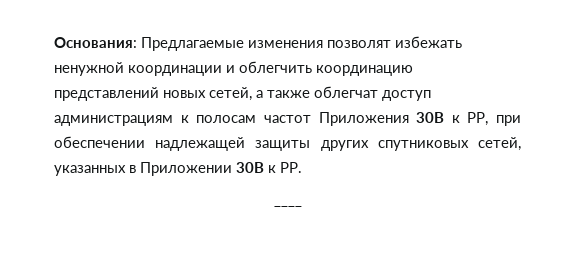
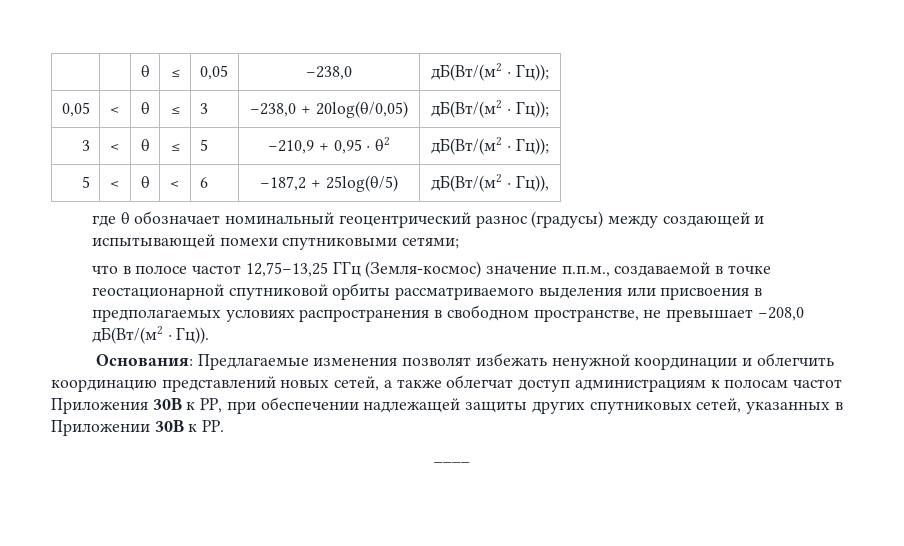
(54, 42) none -> [140,65,150,77] [170,69,180,77] [199,65,228,80] [306,66,352,80] [431,63,549,81] [62,102,91,117] [110,107,120,114] [140,102,150,114] [170,106,180,114] [199,103,208,114] [250,101,408,118] [431,100,549,118] [82,140,91,151] [110,144,120,151] [140,139,150,151] [170,143,180,151] [199,139,208,151] [268,137,390,154] [431,137,549,155] [82,176,91,188] [110,181,120,188] [140,176,150,188] [170,181,180,188] [199,177,208,188] [260,175,398,192] [431,174,549,192] [91,211,765,228] [91,234,460,250] [91,261,771,278] [91,283,762,300] [91,305,804,322] [91,326,210,344] | | θ | ≤ | 0,05 | −238,0 | дБ(Вт/(м2 ∙ Гц)); // 0,05 | < | θ | ≤ | 3 | −238,0 + 20log(θ/0,05) | дБ(Вт/(м2 ∙ Гц)); // 3 | < | θ | ≤ | 5 | −210,9 + 0,95 ∙ θ2 | дБ(Вт/(м2 ∙ Гц)); // 5 | < | θ | < | 6 | −187,2 + 25log(θ/5) | дБ(Вт/(м2 ∙ Гц)), // где θ обозначает номинальный геоцентрический разнос (градусы) между создающей и испытывающей помехи спутниковыми сетями; // что в полосе частот 12,75−13,25 ГГц (Земля-космос) значение п.п.м., создаваемой в точке геостационарной спутниковой орбиты рассматриваемого выделения или присвоения в предполагаемых условиях распространения в свободном пространстве, не превышает −208,0 дБ(Вт/(м2 ∙ Гц)). //

